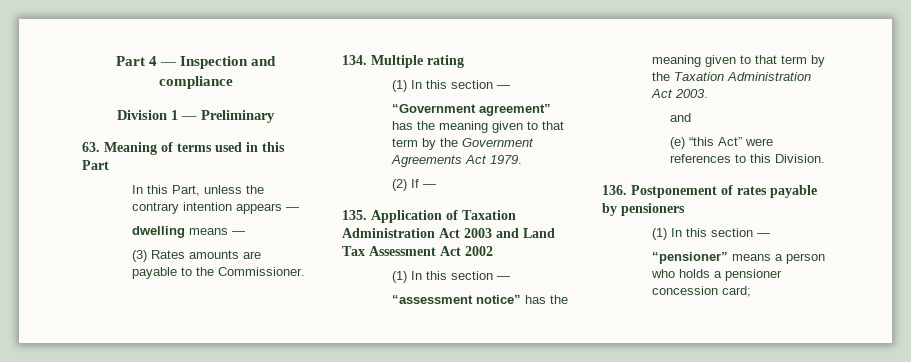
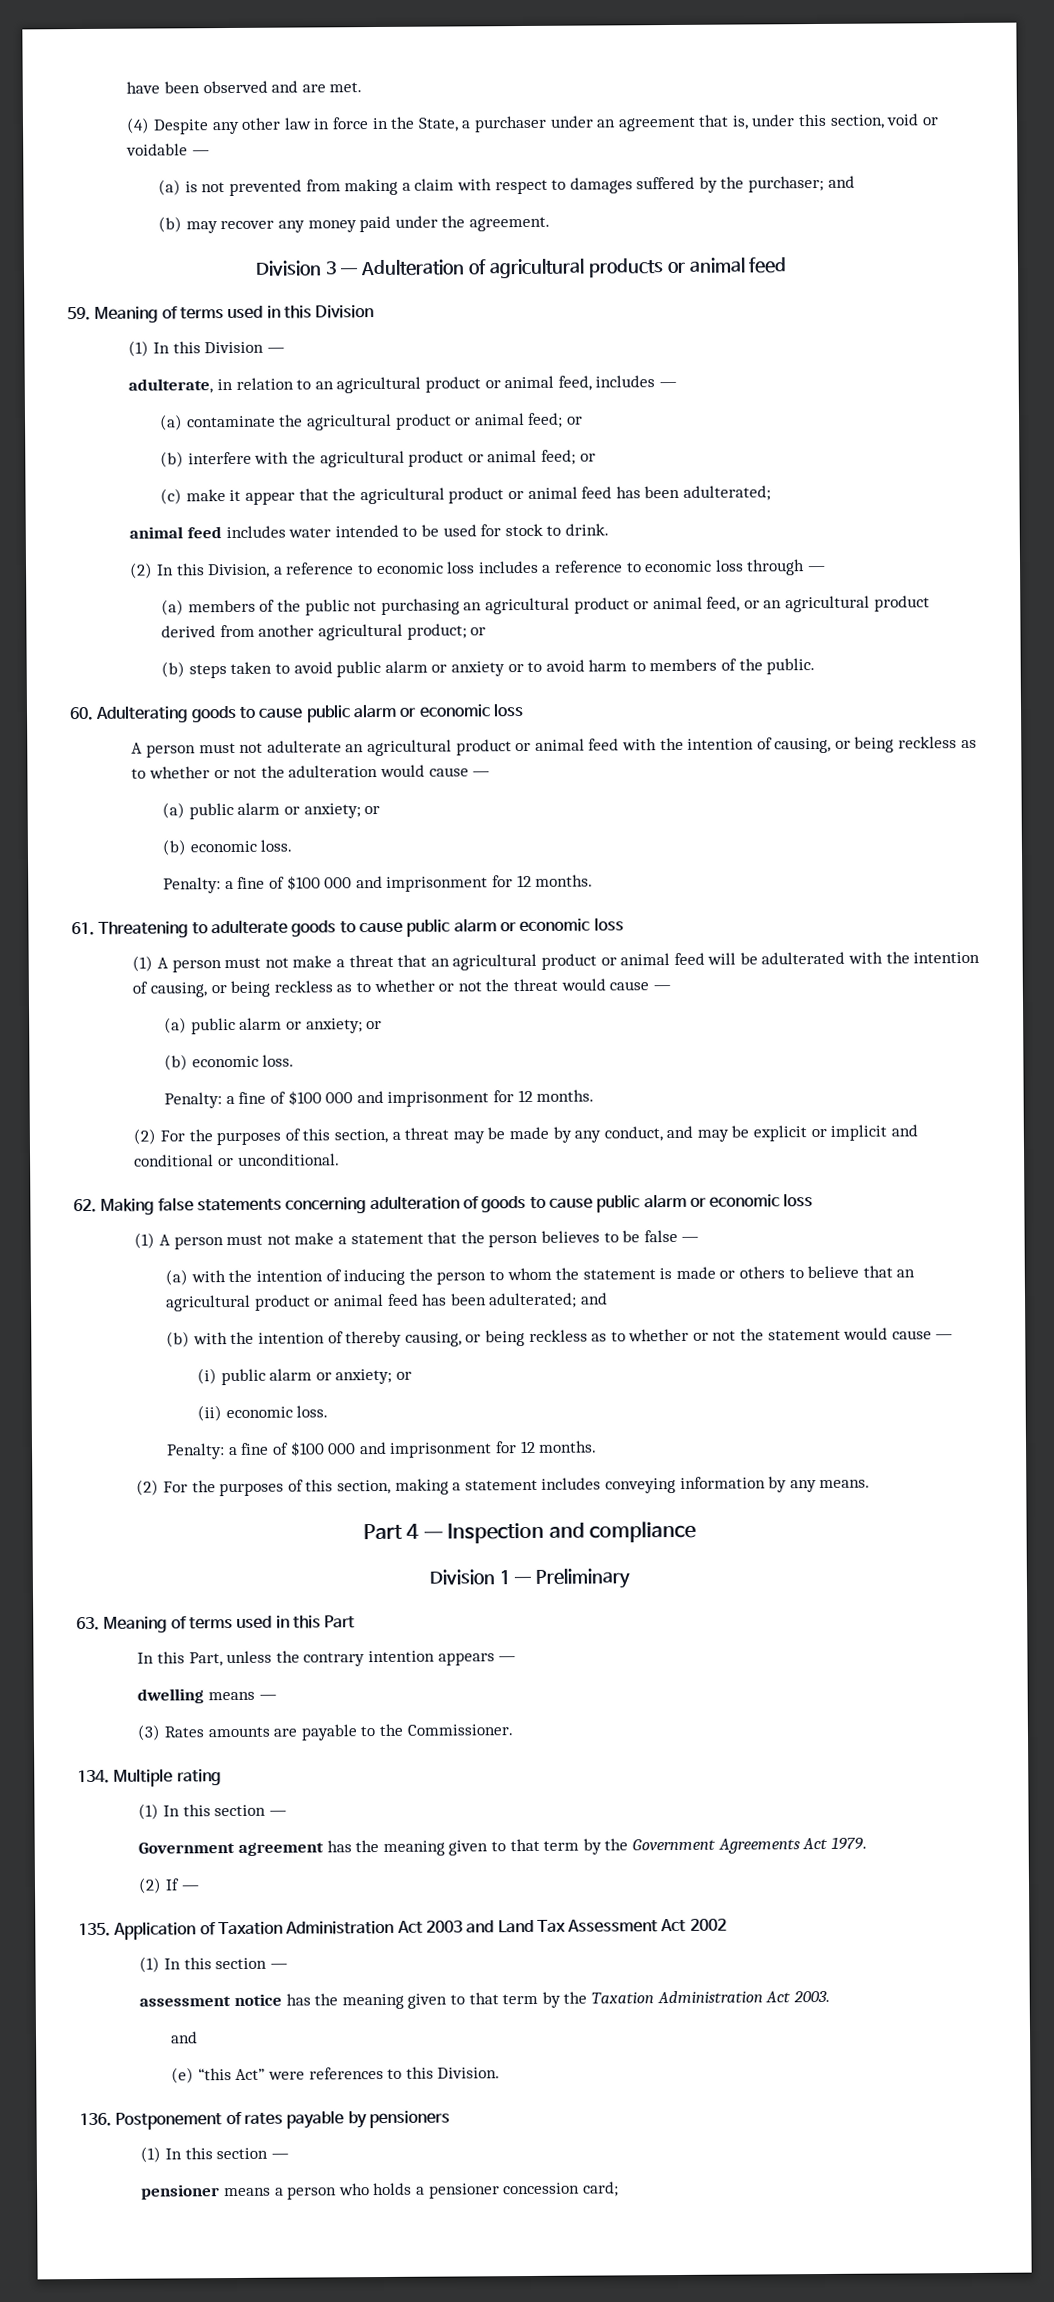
(115, 61) none -> [126,80,363,94] [126,113,939,135] [126,143,211,156] [158,175,855,197] [158,215,550,234] [254,257,788,279] [67,305,375,323] [128,340,285,357] [128,375,677,394] [159,412,583,431] [160,449,596,468] [160,485,771,505] [129,523,609,539] [129,559,826,579] [161,595,930,616] [161,623,487,641] [161,658,816,679] [69,703,524,723] [131,736,977,758] [131,764,491,779] [162,802,381,820] [162,839,293,856] [163,874,594,894] [71,917,624,938] [132,951,981,973] [132,978,671,998] [164,1017,383,1035] [164,1054,295,1071] [164,1089,595,1109] [133,1124,918,1146] [134,1153,340,1167] [73,1193,814,1215] [134,1229,700,1250] [165,1265,916,1286] [165,1292,608,1312] [166,1327,954,1348] [196,1368,412,1386] [196,1405,329,1422] [166,1440,598,1460] [136,1476,871,1497] have been observed and are met. // (4) Despite any other law in force in the State, a purchaser under an agreement that is, under this section, void or voidable — // (a) is not prevented from making a claim with respect to damages suffered by the purchaser; and // (b) may recover any money paid under the agreement. // Division 3 — Adulteration of agricultural products or animal feed // 59. Meaning of terms used in this Division // (1) In this Division — // adulterate, in relation to an agricultural product or animal feed, includes — // (a) contaminate the agricultural product or animal feed; or // (b) interfere with the agricultural product or animal feed; or // (c) make it appear that the agricultural product or animal feed has been adulterated; // animal feed includes water intended to be used for stock to drink. // (2) In this Division, a reference to economic loss includes a reference to economic loss through — // (a) members of the public not purchasing an agricultural product or animal feed, or an agricultural product derived from another agricultural product; or // (b) steps taken to avoid public alarm or anxiety or to avoid harm to members of the public. // 60. Adulterating goods to cause public alarm or economic loss // A person must not adulterate an agricultural product or animal feed with the intention of causing, or being reckless as to whether or not the adulteration would cause — // (a) public alarm or anxiety; or // (b) economic loss. // Penalty: a fine of $100 000 and imprisonment for 12 months. // 61. Threatening to adulterate goods to cause public alarm or economic loss // (1) A person must not make a threat that an agricultural product or animal feed will be adulterated with the intention of causing, or being reckless as to whether or not the threat would cause — // (a) public alarm or anxiety; or // (b) economic loss. // Penalty: a fine of $100 000 and imprisonment for 12 months. // (2) For the purposes of this section, a threat may be made by any conduct, and may be explicit or implicit and conditional or unconditional. // 62. Making false statements concerning adulteration of goods to cause public alarm or economic loss // (1) A person must not make a statement that the person believes to be false — // (a) with the intention of inducing the person to whom the statement is made or others to believe that an agricultural product or animal feed has been adulterated; and // (b) with the intention of thereby causing, or being reckless as to whether or not the statement would cause — // (i) public alarm or anxiety; or // (ii) economic loss. // Penalty: a fine of $100 000 and imprisonment for 12 months. // (2) For the purposes of this section, making a statement includes conveying information by any means. //
[392,104,552,116] “Government agreement” -> [138,1841,325,1856] Government agreement
[392,295,522,304] “assessment notice” -> [139,1993,283,2007] assessment notice
[652,252,729,264] “pensioner” -> [141,2184,221,2200] pensioner

